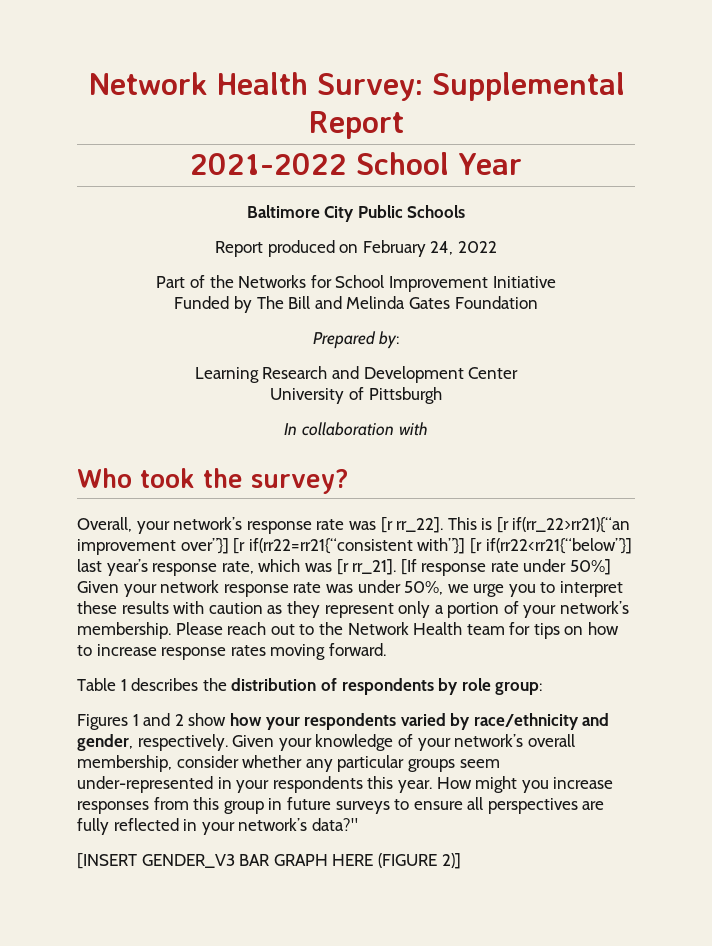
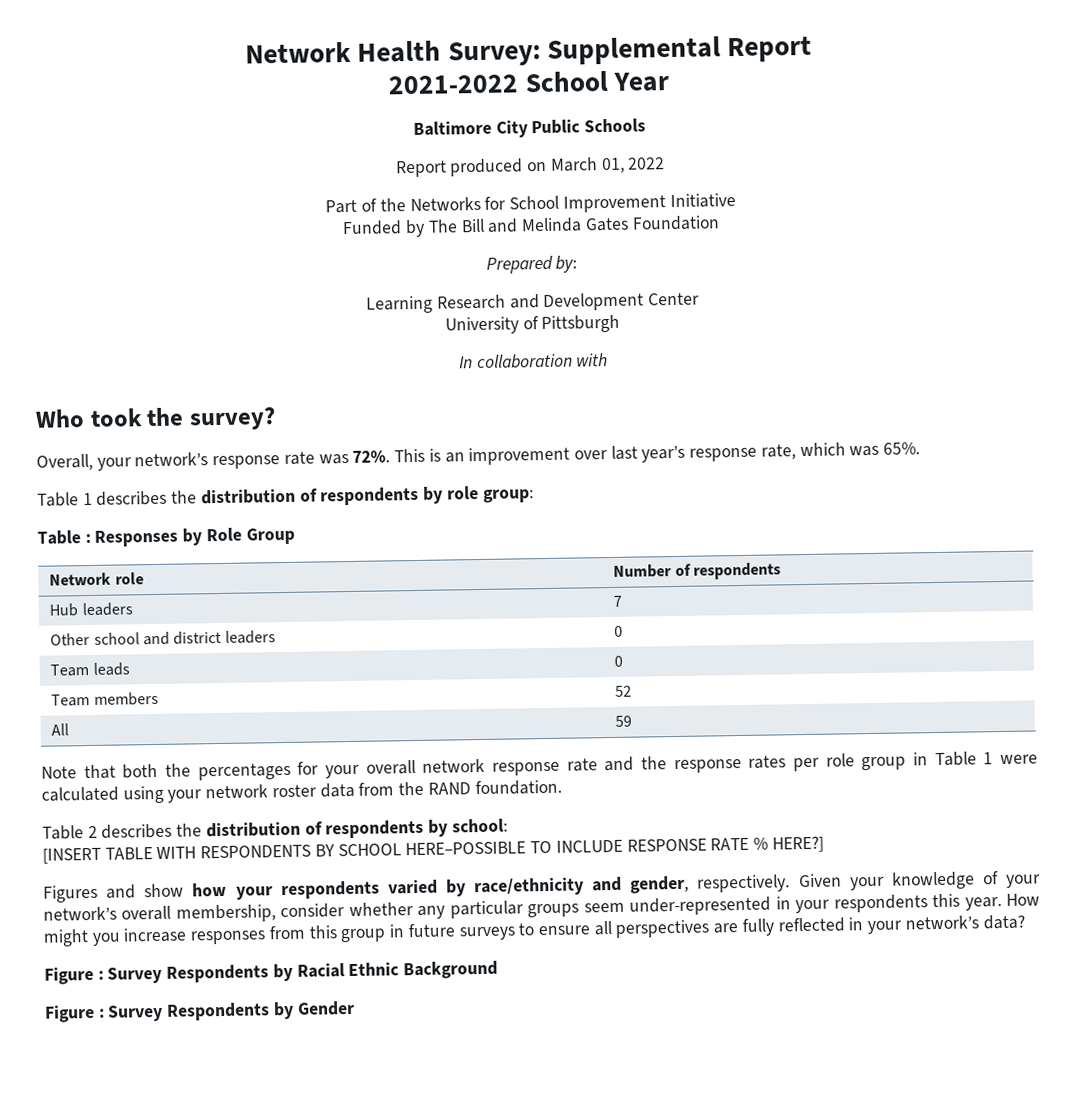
[362,240,454,257] February 24, -> [550,157,625,174] March 01,
[380,517,631,533] [77,538,632,555] [r rr_22]. This is [r if(rr_22>rr21){“an improvement over”}] [r if(rr22=rr21{“consistent with”}] [r if(rr22<rr21{“below”}] -> [352,446,608,466] 72%. This is an improvement over
[336,559,612,576] [77,580,624,597] [77,601,630,618] [77,622,620,639] [77,643,386,660] [r rr_21]. [If response rate under 50%] Given your network response rate was under 50%, we urge you to interpret these results with caution as they represent only a portion of your network’s membership. Please reach out to the Network Health team for tips on how to increase response rates moving forward. -> [883,442,921,455] 65%.
[77,713,184,730] Figures 1 and 2 -> [37,527,295,547] [49,572,144,586] [613,562,781,580] [49,602,133,617] [613,595,623,607] [50,630,276,646] [614,625,624,637] [50,662,130,677] [614,655,624,667] [51,691,159,707] [615,685,633,697] [51,723,70,736] [615,715,633,727] [41,751,1038,781] [41,779,562,804] [42,818,508,840] [42,835,824,864] [43,884,137,903] Table : Responses by Role Group // Network role | Number of respondents // Hub leaders | 7 // Other school and district leaders | 0 // Team leads | 0 // Team members | 52 // All | 59 // Note that both the percentages for your overall network response rate and the response rates per role group in Table 1 were calculated using your network roster data from the RAND foundation. // Table 2 describes the distribution of respondents by school: // [INSERT TABLE WITH RESPONDENTS BY SCHOOL HERE–POSSIBLE TO INCLUDE RESPONSE RATE % HERE?] // Figures and
[311,818,358,831] [77,853,461,869] data?" // [INSERT GENDER_V3 BAR GRAPH HERE (FIGURE 2)] -> [982,914,1025,930] [44,960,499,985] [44,1000,355,1023] data? // Figure : Survey Respondents by Racial Ethnic Background // Figure : Survey Respondents by Gender

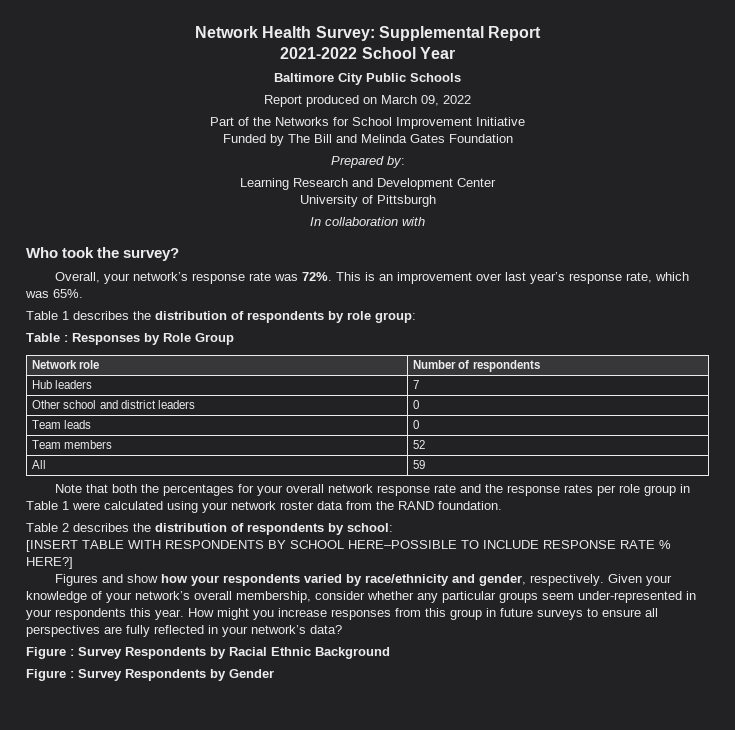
[601,157,625,174] 01, -> [421,95,439,106] 09,

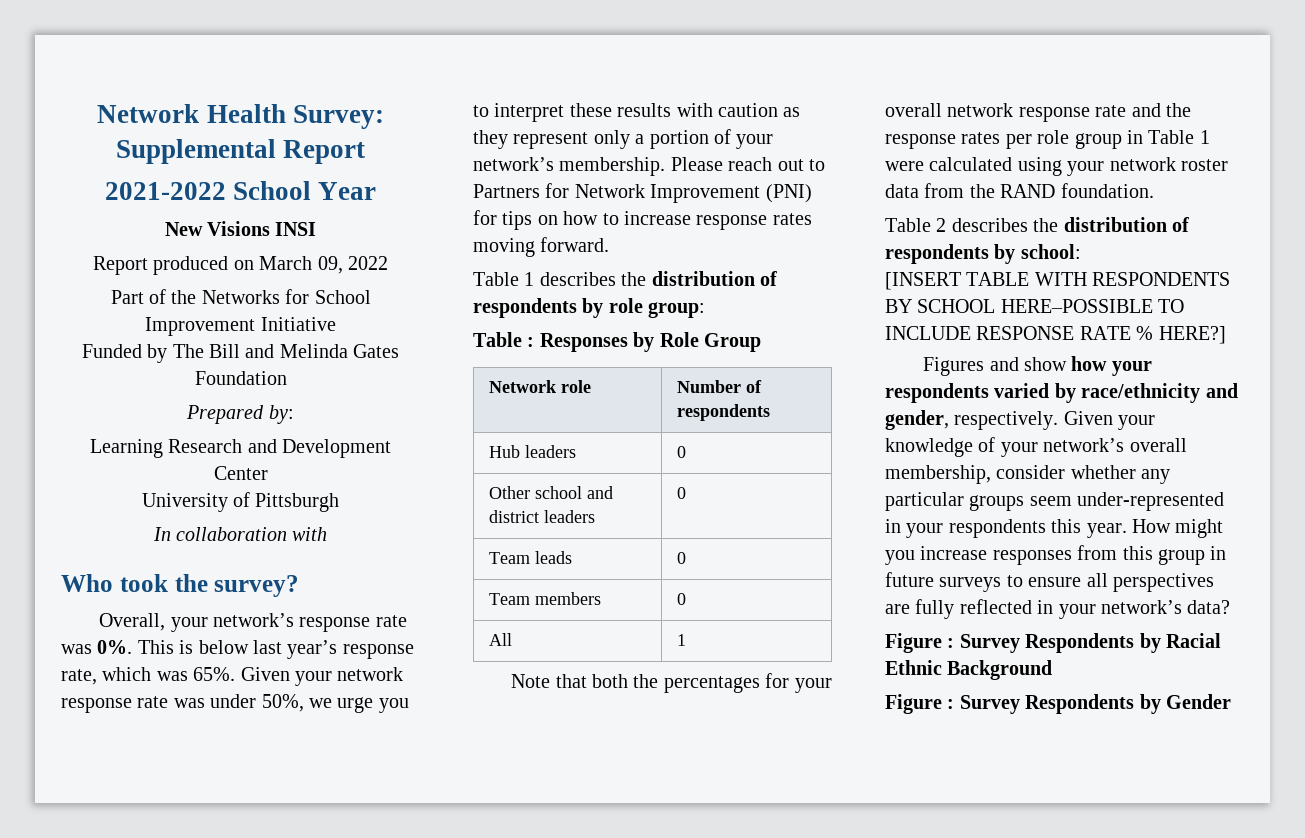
[274,73,461,85] Baltimore City Public Schools -> [164,221,317,236] New Visions INSI
[301,272,332,281] 72%. -> [97,640,133,654] 0%.
[378,272,502,284] an improvement over -> [198,640,249,654] below
(83, 293) none -> [240,667,404,686] [61,694,409,713] [473,103,801,122] [473,129,774,149] [473,157,825,176] [473,183,812,203] [473,210,812,230] [473,237,610,257] Given your network response rate was under 50%, we urge you to interpret these results with caution as they represent only a portion of your network’s membership. Please reach out to Partners for Network Improvement (PNI) for tips on how to increase response rates moving forward.
[413,380,420,389] 7 -> [676,446,686,458] 0
[413,440,426,449] 52 -> [676,593,686,605] 0
[413,460,426,469] 59 -> [676,634,686,646] 1

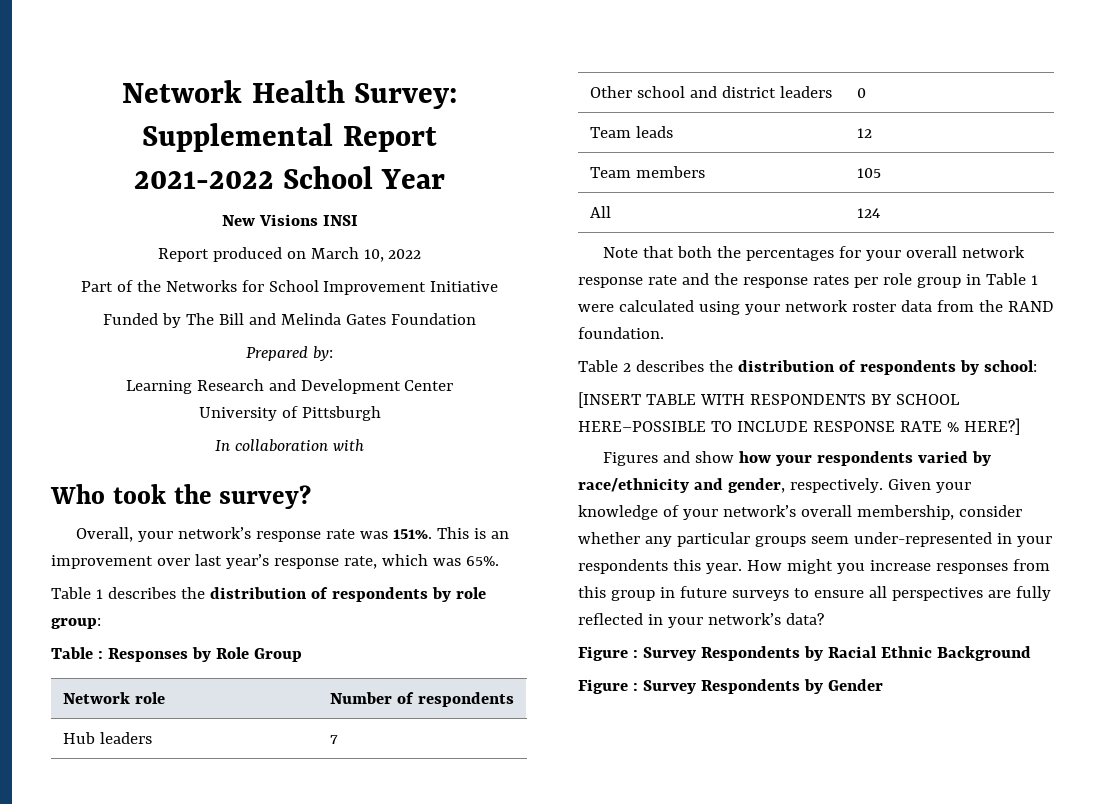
[317,256,343,274] 09, -> [363,249,384,262] 10,
[97,640,133,654] 0%. -> [392,529,432,539] 151%.
[198,640,249,654] below -> [490,531,509,539] [51,555,190,569] an improvement over
[240,667,404,686] [61,694,409,713] [473,103,801,122] [473,129,774,149] [473,157,825,176] [473,183,812,203] [473,210,812,230] [473,237,610,257] Given your network response rate was under 50%, we urge you to interpret these results with caution as they represent only a portion of your network’s membership. Please reach out to Partners for Network Improvement (PNI) for tips on how to increase response rates moving forward. -> (499, 561) none
[676,446,686,458] 0 -> [329,735,338,744] 7
[676,552,686,564] 0 -> [856,128,872,138] 12
[676,593,686,605] 0 -> [856,168,881,178] 105
[676,634,686,646] 1 -> [856,208,880,218] 124

